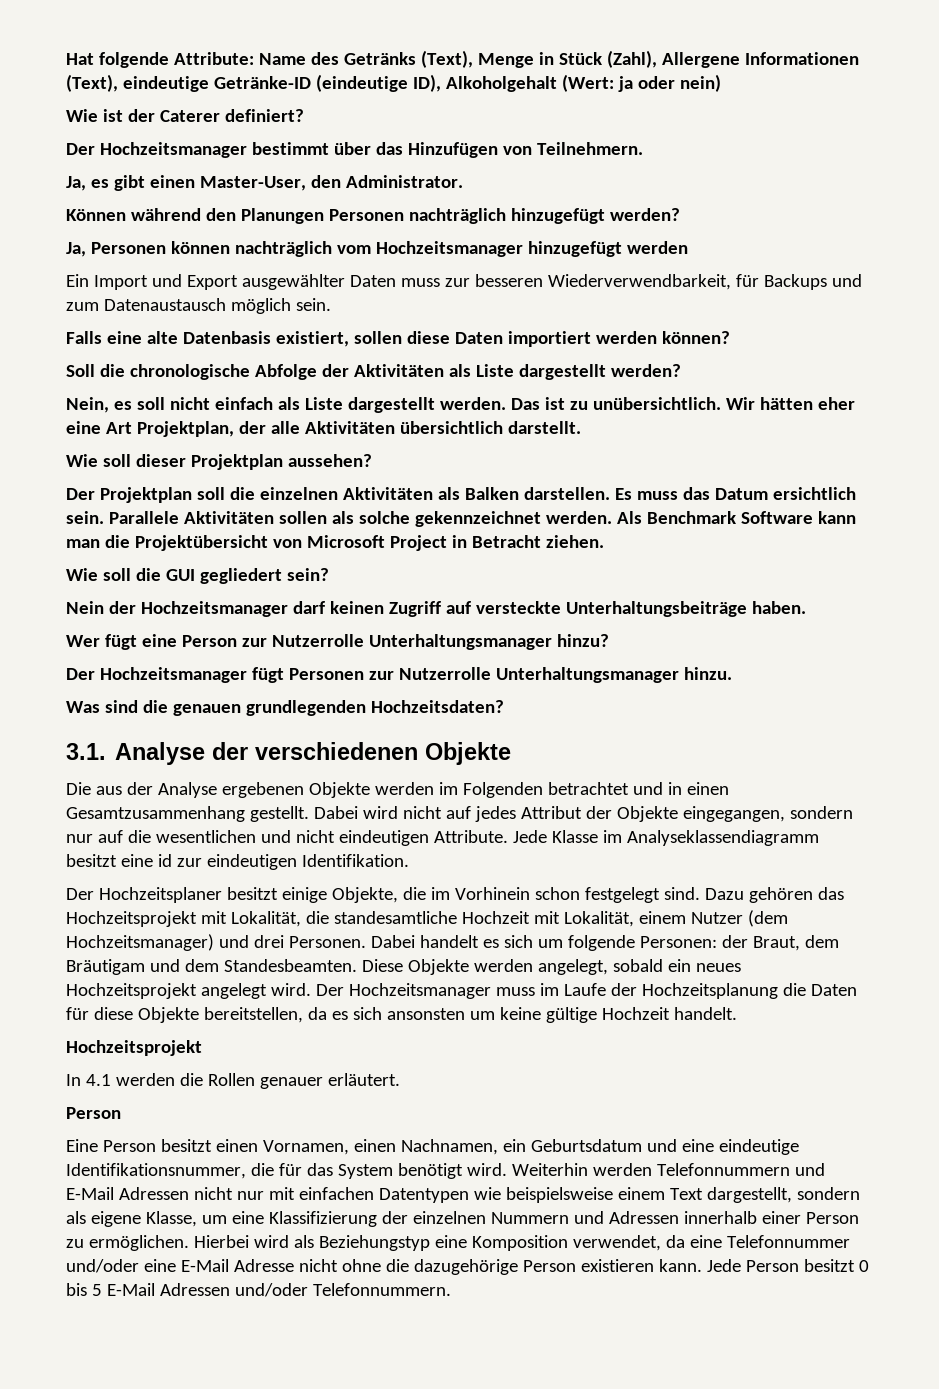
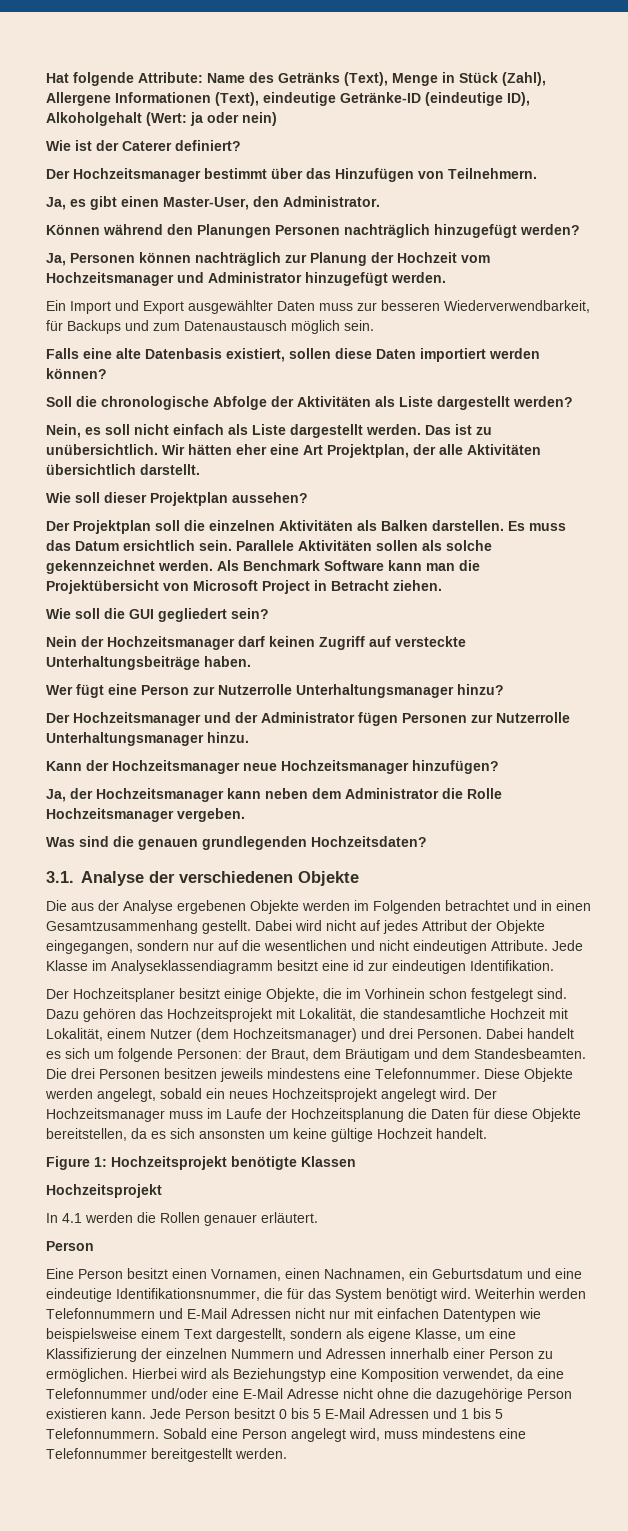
[336,241,688,257] vom Hochzeitsmanager hinzugefügt werden -> [285,252,490,266] [46,272,446,286] zur Planung der Hochzeit vom Hochzeitsmanager und Administrator hinzugefügt werden.
[251,667,284,683] fügt -> [204,712,398,726] und der Administrator fügen
(732, 673) none -> [46,760,499,774] [46,788,502,802] [46,808,245,822] // Kann der Hochzeitsmanager neue Hochzeitsmanager hinzufügen? // Ja, der Hochzeitsmanager kann neben dem Administrator die Rolle Hochzeitsmanager vergeben.
(357, 965) none -> [46,1068,480,1082] Die drei Personen besitzen jeweils mindestens eine Telefonnummer.
(737, 1013) none -> [46,1156,356,1170] // Figure 1: Hochzeitsprojekt benötigte Klassen
[234,1283,451,1297] und/oder Telefonnummern. -> [433,1408,503,1419] [46,1428,526,1442] [46,1448,287,1462] und 1 bis 5 Telefonnummern. Sobald eine Person angelegt wird, muss mindestens eine Telefonnummer bereitgestellt werden.

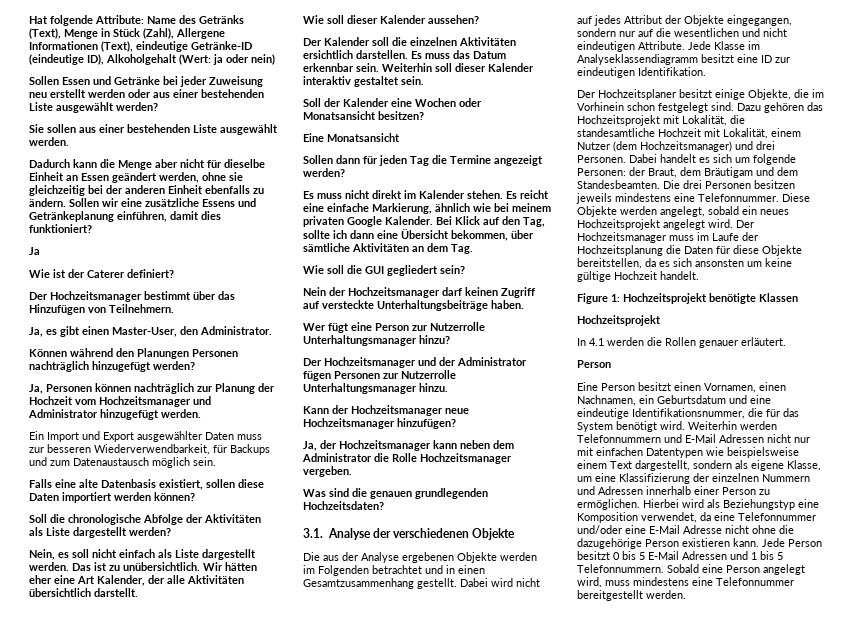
(277, 119) none -> [29,76,263,87] [29,89,264,98] [29,102,158,113] [29,124,278,135] [29,137,69,146] [29,159,265,170] [29,172,243,183] [29,185,264,196] [29,198,256,207] [29,211,221,222] [29,224,92,233] [29,247,40,255] // Sollen Essen und Getränke bei jeder Zuweisung neu erstellt werden oder aus einer bestehenden Liste ausgewählt werden? // Sie sollen aus einer bestehenden Liste ausgewählt werden. // Dadurch kann die Menge aber nicht für dieselbe Einheit an Essen geändert werden, ohne sie gleichzeitig bei der anderen Einheit ebenfalls zu ändern. Sollen wir eine zusätzliche Essens und Getränkeplanung einführen, damit dies funktioniert? // Ja
[327,444,409,458] Projektplan, -> [97,575,145,586] Kalender,
[150,492,228,506] Projektplan -> [380,15,426,24] Kalender
[73,520,151,534] Projektplan -> [324,37,370,46] Kalender
[357,520,428,531] als Balken -> [303,50,353,59] ersichtlich
[123,540,492,551] [46,560,480,574] [46,580,442,594] ersichtlich sein. Parallele Aktivitäten sollen als solche gekennzeichnet werden. Als Benchmark Software kann man die Projektübersicht von Microsoft Project in Betracht ziehen. -> [303,63,534,72] [303,76,424,87] [303,98,482,107] [303,111,424,120] [303,133,400,142] [303,155,543,166] [303,168,345,177] [303,190,549,199] [303,203,551,214] [303,216,545,227] [303,229,534,241] [303,243,473,254] erkennbar sein. Weiterhin soll dieser Kalender interaktiv gestaltet sein. // Soll der Kalender eine Wochen oder Monatsansicht besitzen? // Eine Monatsansicht // Sollen dann für jeden Tag die Termine angezeigt werden? // Es muss nicht direkt im Kalender stehen. Es reicht eine einfache Markierung, ähnlich wie bei meinem privaten Google Kalender. Bei Klick auf den Tag, sollte ich dann eine Übersicht bekommen, über sämtliche Aktivitäten an dem Tag.
[353,960,364,971] id -> [761,55,772,63] ID

